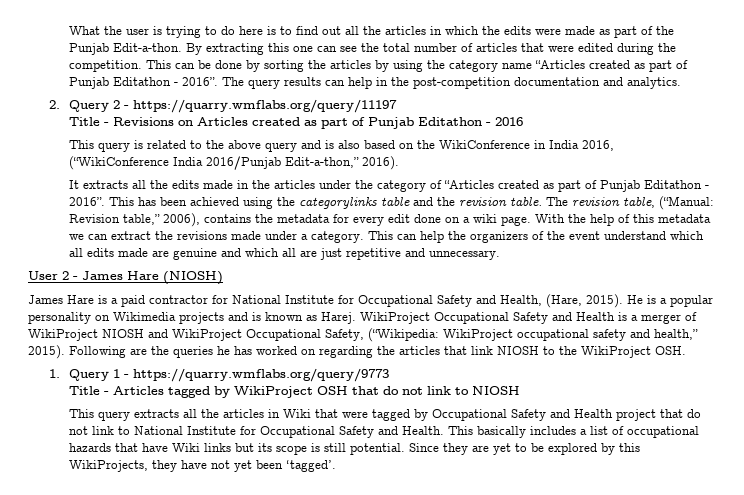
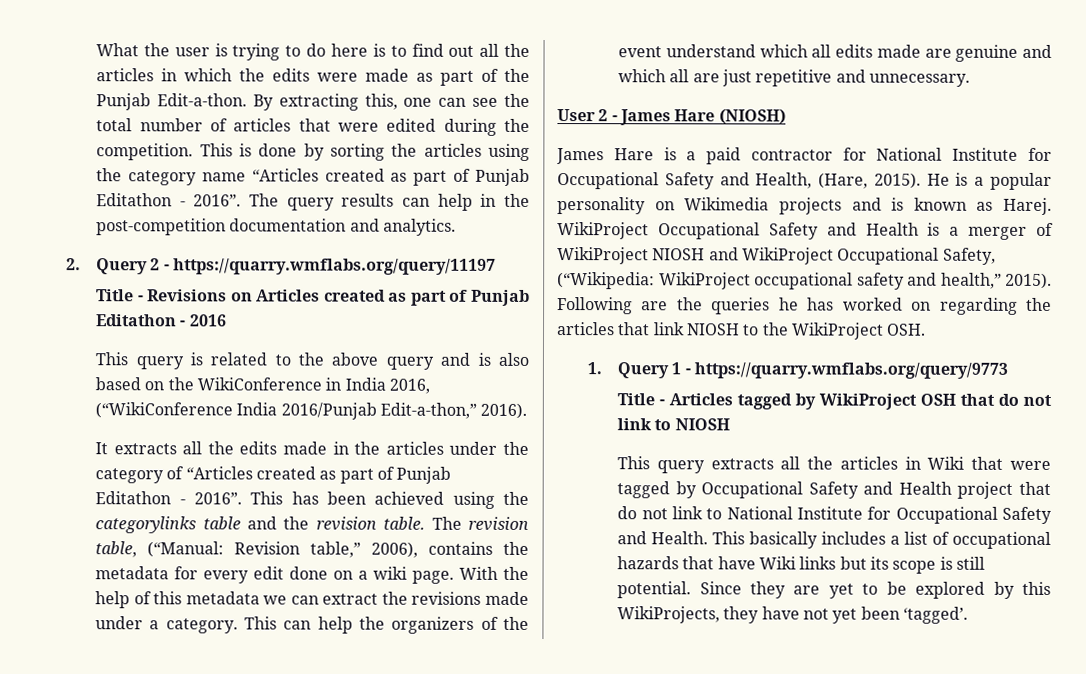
[268,43,290,52] this -> [364,93,398,110] this,
[175,60,212,69] can be -> [238,143,252,157] is
[375,60,390,72] by -> (482, 150) none

